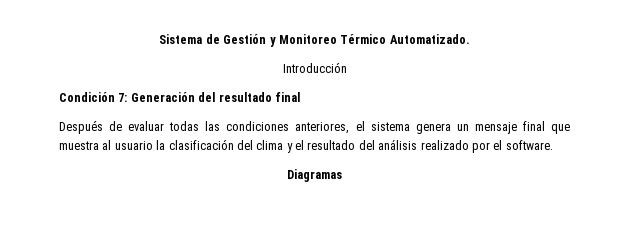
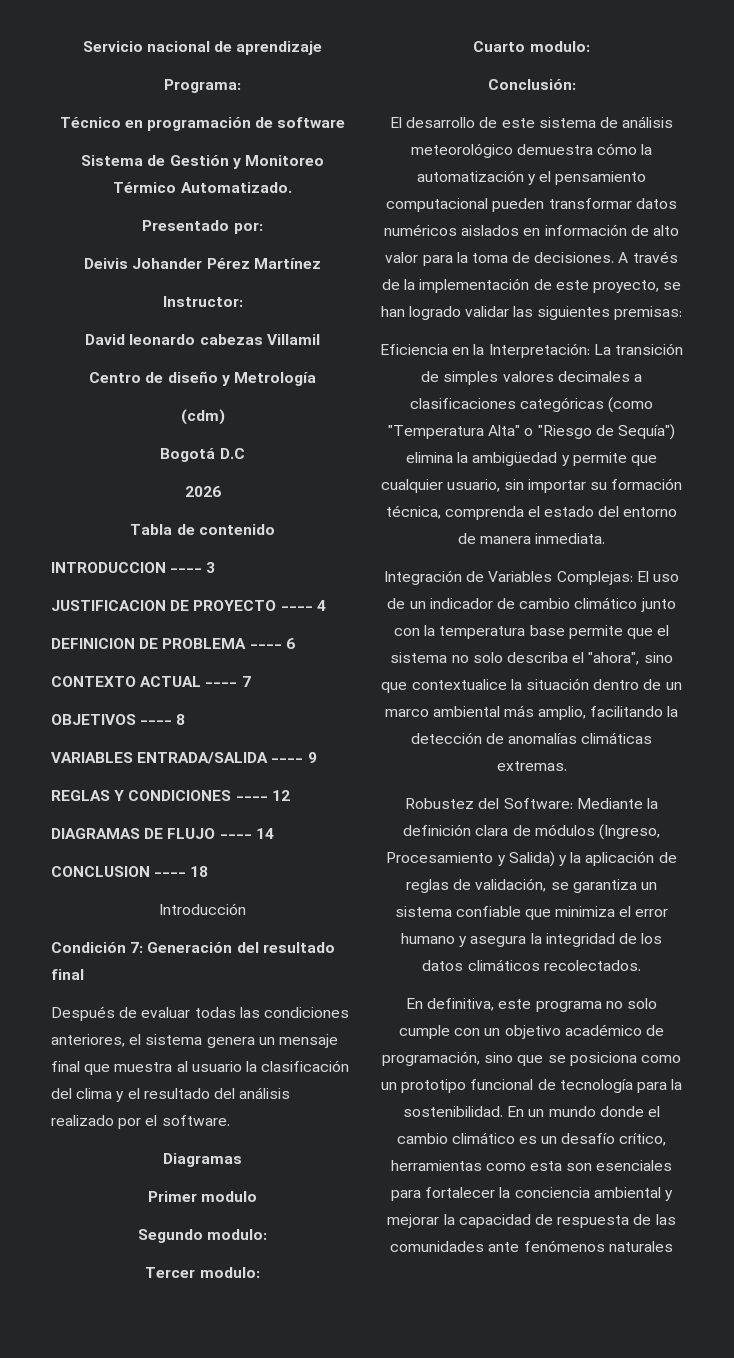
(159, 39) none -> [82,41,323,55] [164,79,241,93] [59,117,346,131] Servicio nacional de aprendizaje // Programa: // Técnico en programación de software //
(470, 39) none -> [142,220,263,234] [84,258,321,269] [162,296,243,307] [85,334,320,345] [89,371,316,386] [180,409,225,425] [160,448,245,462] [184,486,221,497] [130,524,275,535] [51,562,216,573] [51,600,326,611] [51,638,295,649] [51,676,251,687] [51,714,186,725] [51,752,317,764] [51,790,290,801] [51,828,274,839] [51,866,209,877] // Presentado por: // Deivis Johander Pérez Martínez // Instructor: // David leonardo cabezas Villamil // Centro de diseño y Metrología // (cdm) // Bogotá D.C // 2026 // Tabla de contenido // INTRODUCCION ---- 3 // JUSTIFICACION DE PROYECTO ---- 4 // DEFINICION DE PROBLEMA ---- 6 // CONTEXTO ACTUAL ---- 7 // OBJETIVOS ---- 8 // VARIABLES ENTRADA/SALIDA ---- 9 // REGLAS Y CONDICIONES ---- 12 // DIAGRAMAS DE FLUJO ---- 14 // CONCLUSION ---- 18
(342, 175) none -> [147,1191,258,1202] [137,1229,268,1243] [145,1267,260,1278] [473,41,590,52] [487,79,576,90] [389,116,674,128] [410,143,653,158] [416,170,647,185] [386,198,677,212] [384,224,679,236] [385,251,678,266] [381,278,682,293] [380,306,683,320] [380,343,683,358] [421,371,642,385] [409,397,654,413] [388,424,675,440] [406,452,657,466] [380,478,683,493] [385,505,678,520] [457,533,606,544] [384,570,679,585] [387,597,676,612] [393,625,670,639] [390,652,673,665] [381,678,682,693] [384,705,679,720] [410,732,653,744] [496,761,567,771] [405,798,658,809] [403,824,660,840] [386,851,677,867] [406,878,657,893] [394,906,669,920] [400,933,663,947] [422,959,641,971] [406,998,657,1012] [399,1024,664,1039] [382,1051,681,1066] [380,1079,683,1093] [403,1106,660,1117] [396,1132,667,1146] [390,1160,673,1171] [391,1187,673,1201] [387,1214,676,1228] [390,1240,673,1252] // Primer modulo // Segundo modulo: // Tercer modulo: // Cuarto modulo: // Conclusión: // El desarrollo de este sistema de análisis meteorológico demuestra cómo la automatización y el pensamiento computacional pueden transformar datos numéricos aislados en información de alto valor para la toma de decisiones. A través de la implementación de este proyecto, se han logrado validar las siguientes premisas: // Eficiencia en la Interpretación: La transición de simples valores decimales a clasificaciones categóricas (como "Temperatura Alta" o "Riesgo de Sequía") elimina la ambigüedad y permite que cualquier usuario, sin importar su formación técnica, comprenda el estado del entorno de manera inmediata. // Integración de Variables Complejas: El uso de un indicador de cambio climático junto con la temperatura base permite que el sistema no solo describa el "ahora", sino que contextualice la situación dentro de un marco ambiental más amplio, facilitando la detección de anomalías climáticas extremas. // Robustez del Software: Mediante la definición clara de módulos (Ingreso, Procesamiento y Salida) y la aplicación de reglas de validación, se garantiza un sistema confiable que minimiza el error humano y asegura la integridad de los datos climáticos recolectados. // En definitiva, este programa no solo cumple con un objetivo académico de programación, sino que se posiciona como un prototipo funcional de tecnología para la sostenibilidad. En un mundo donde el cambio climático es un desafío crítico, herramientas como esta son esenciales para fortalecer la conciencia ambiental y mejorar la capacidad de respuesta de las comunidades ante fenómenos naturales

